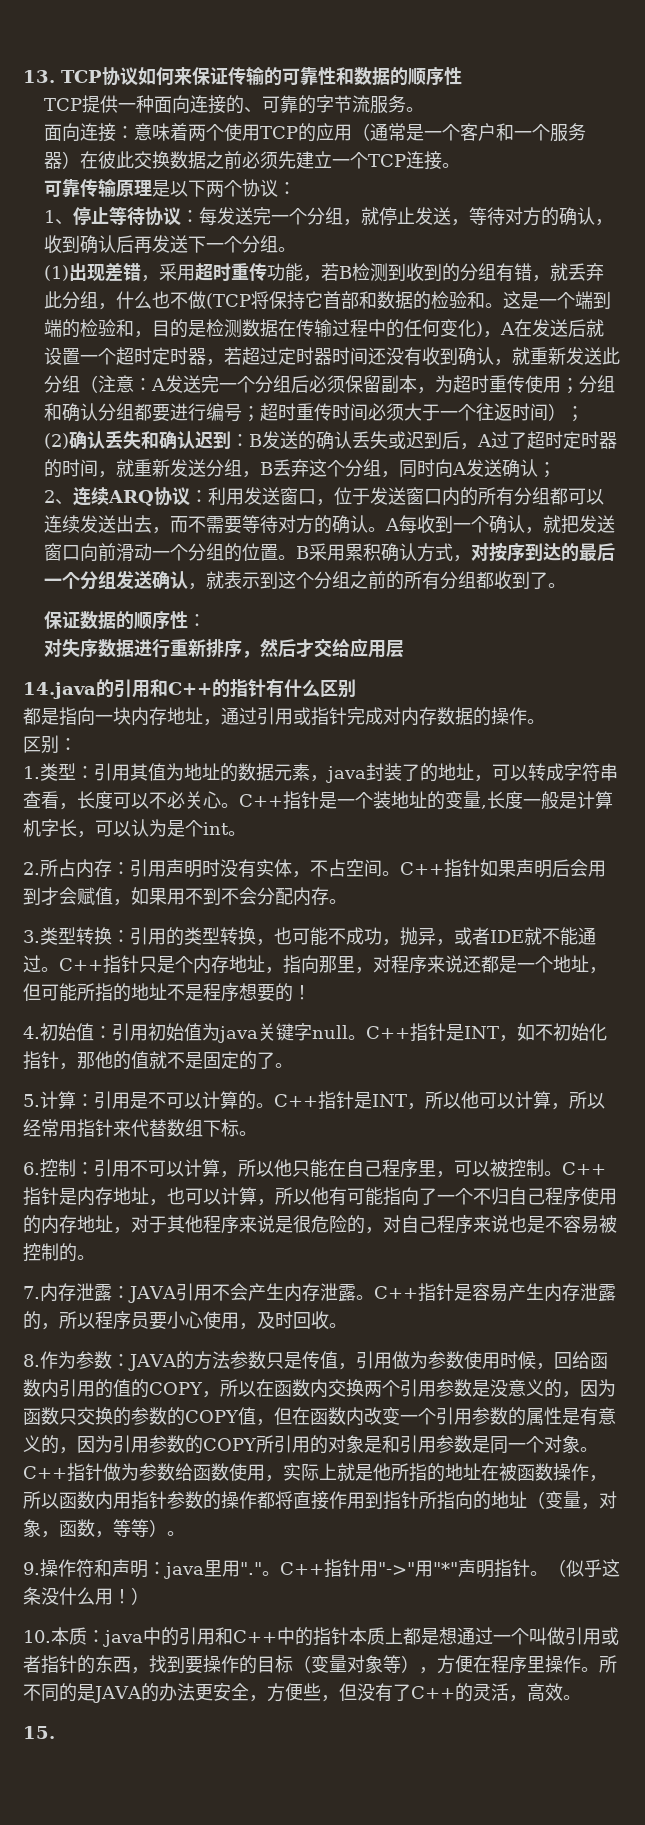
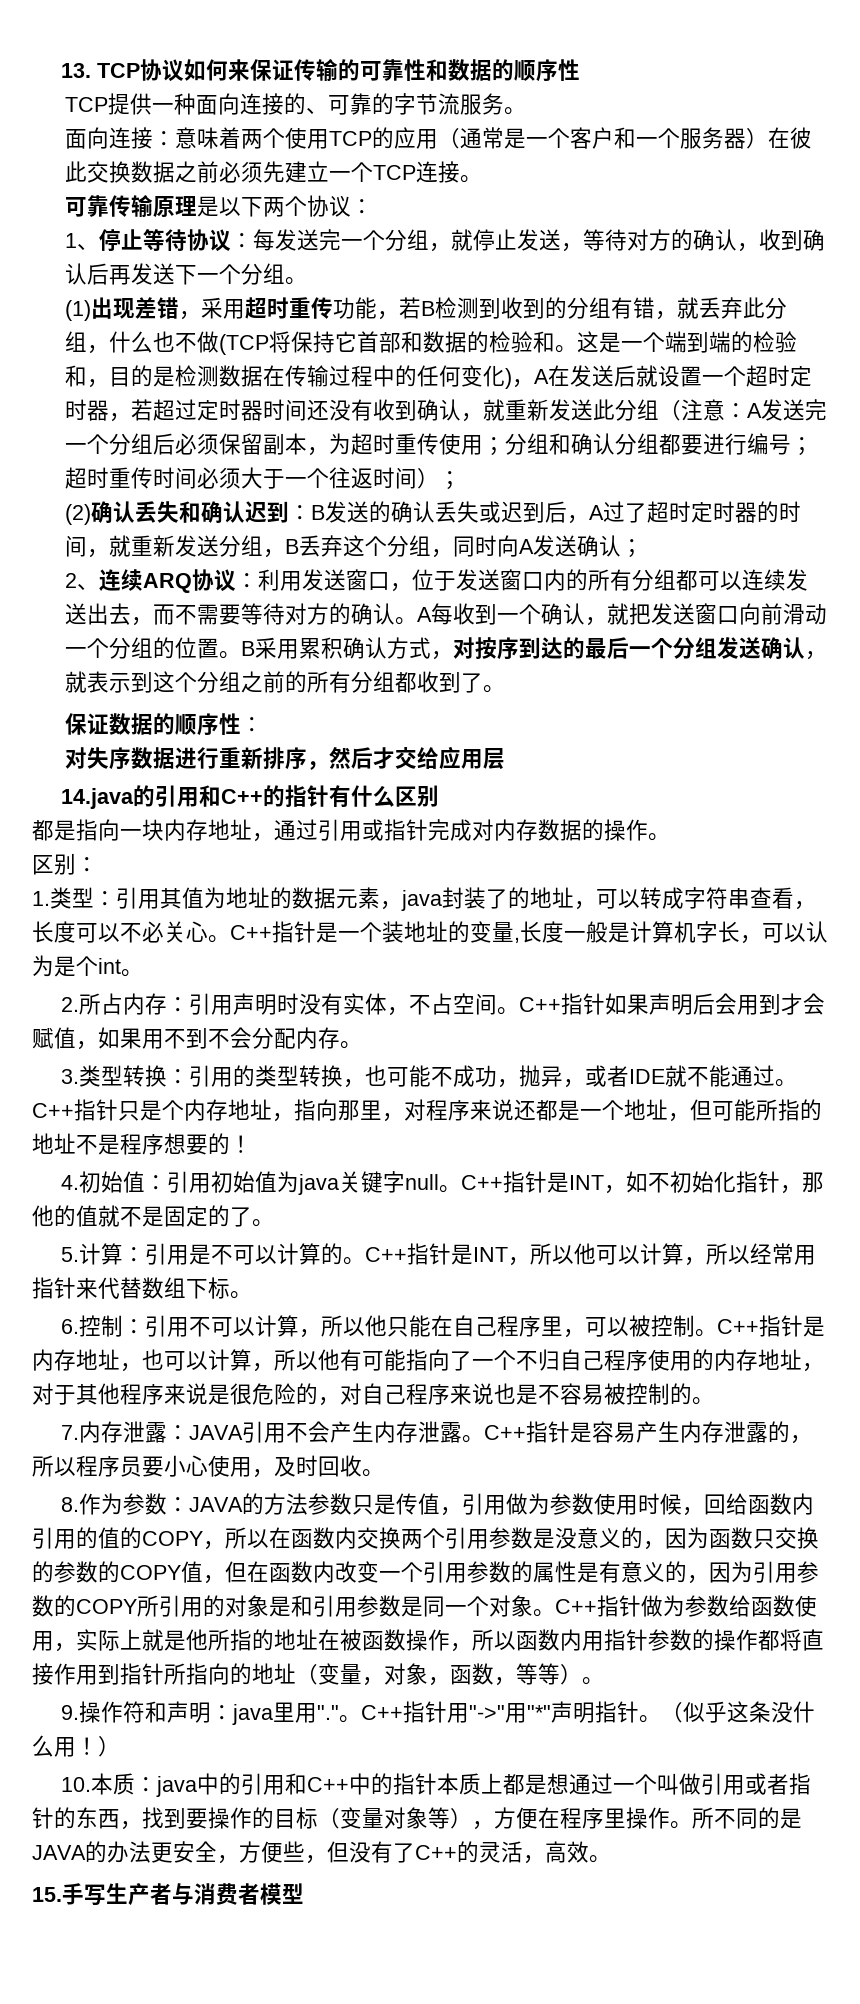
(55, 1732) none -> [62,1883,304,1906] 手写生产者与消费者模型

